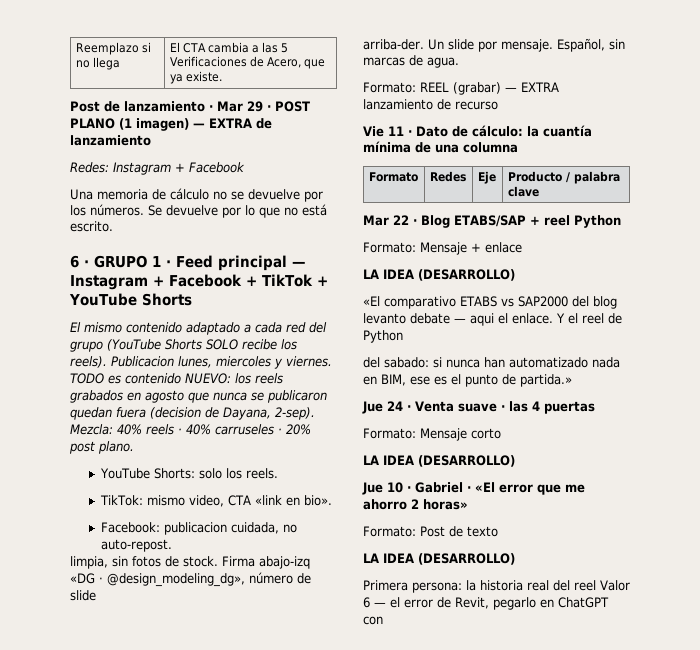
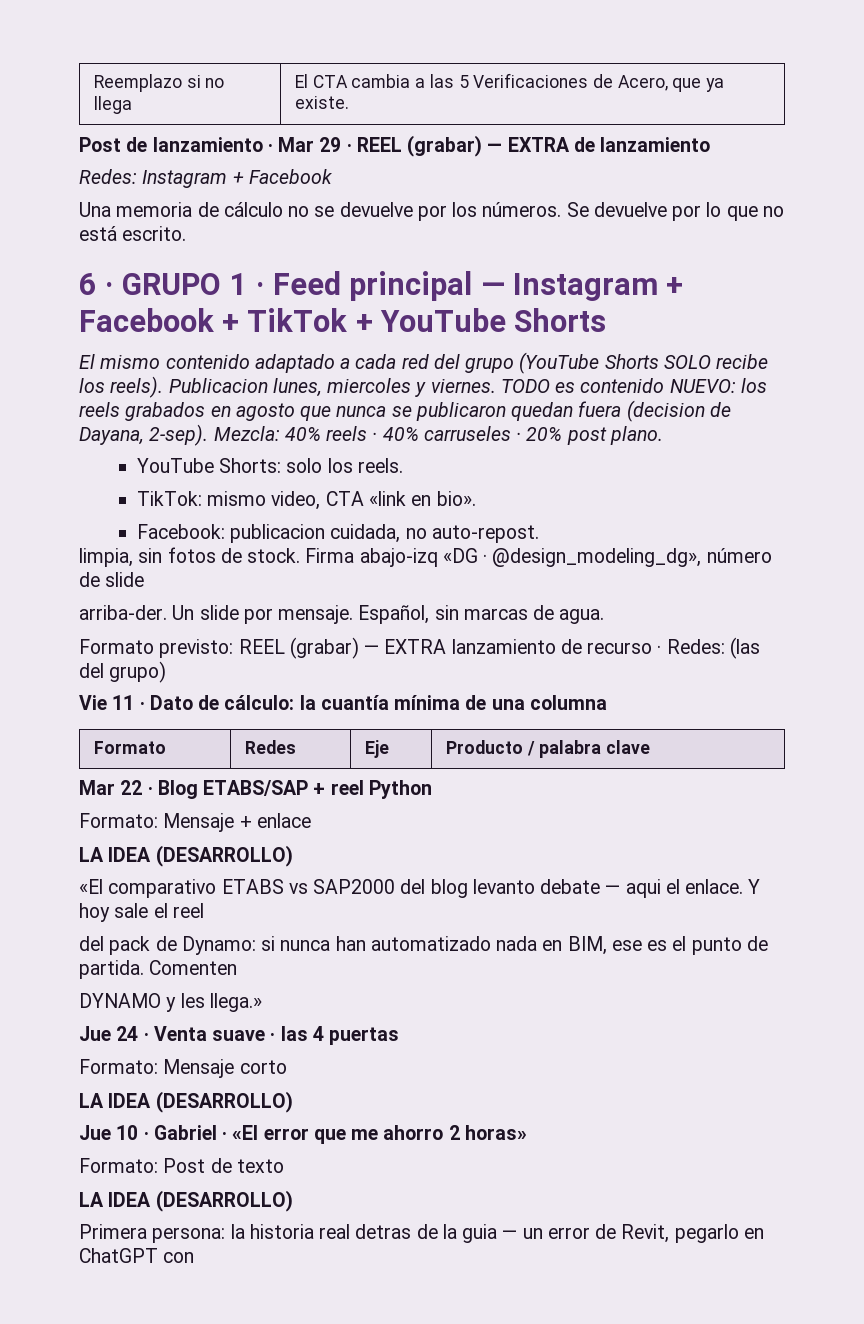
[275,101,310,112] [70,118,189,131] POST PLANO (1 imagen) -> [356,135,483,157] REEL (grabar)
[363,82,416,93] Formato: -> [79,639,234,658] Formato previsto:
(498, 105) none -> [657,637,760,659] [79,661,167,683] · Redes: (las del grupo)
(565, 318) none -> [79,903,149,922] hoy sale
[608,313,622,324] [363,330,403,343] [363,357,429,368] de Python // del sabado: -> [79,936,256,955] // del pack de Dynamo:
[520,374,572,387] partida.» -> [79,960,238,979] [79,993,262,1012] partida. Comenten // DYNAMO y les llega.»
[553,580,630,591] [363,597,400,608] del reel Valor 6 — el -> [355,1224,543,1243] detras de la guia — un

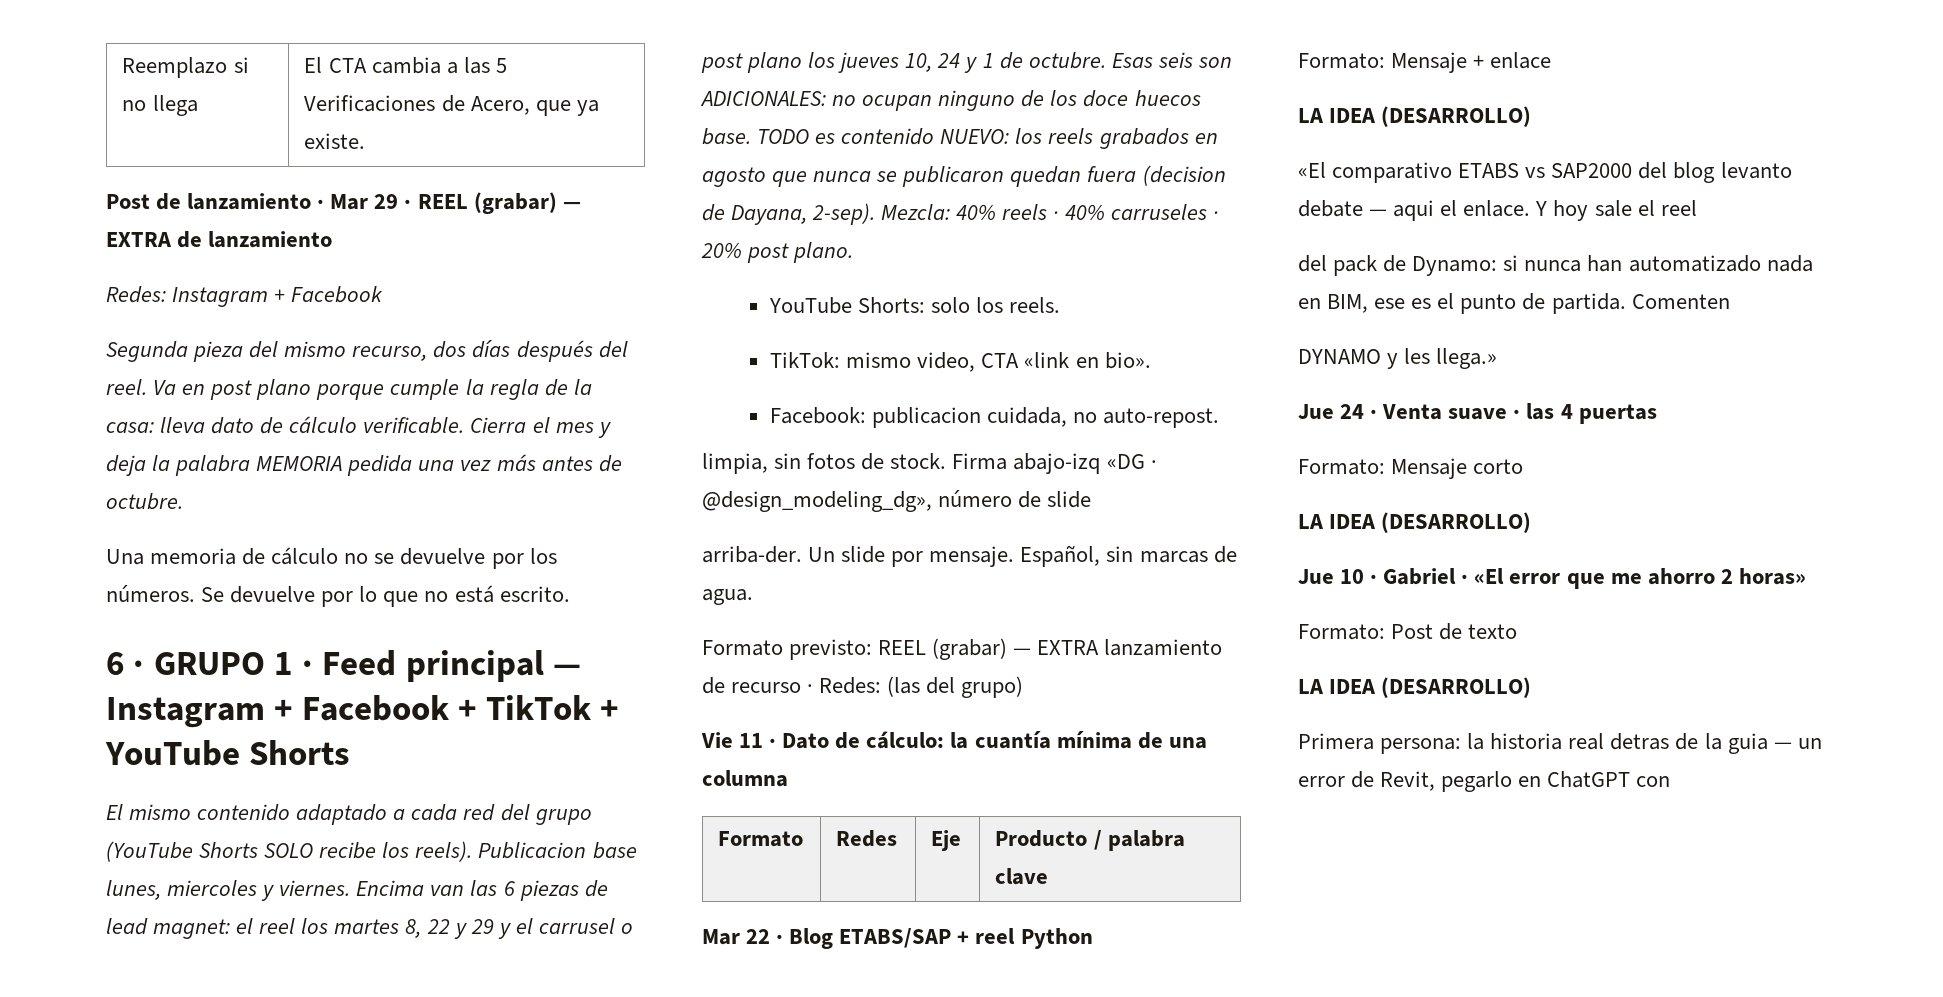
(332, 176) none -> [106,340,628,362] [106,379,592,400] [106,416,611,438] [106,454,622,476] [106,493,183,510] // Segunda pieza del mismo recurso, dos días después del reel. Va en post plano porque cumple la regla de la casa: lleva dato de cálculo verificable. Cierra el mes y deja la palabra MEMORIA pedida una vez más antes de octubre.
(268, 385) none -> [592,842,637,859] base
(496, 386) none -> [356,880,608,901] [106,918,633,939] [701,52,1232,73] [700,90,1201,111] [702,128,751,145] Encima van las 6 piezas de lead magnet: el reel los martes 8, 22 y 29 y el carrusel o post plano los jueves 10, 24 y 1 de octubre. Esas seis son ADICIONALES: no ocupan ninguno de los doce huecos base.

